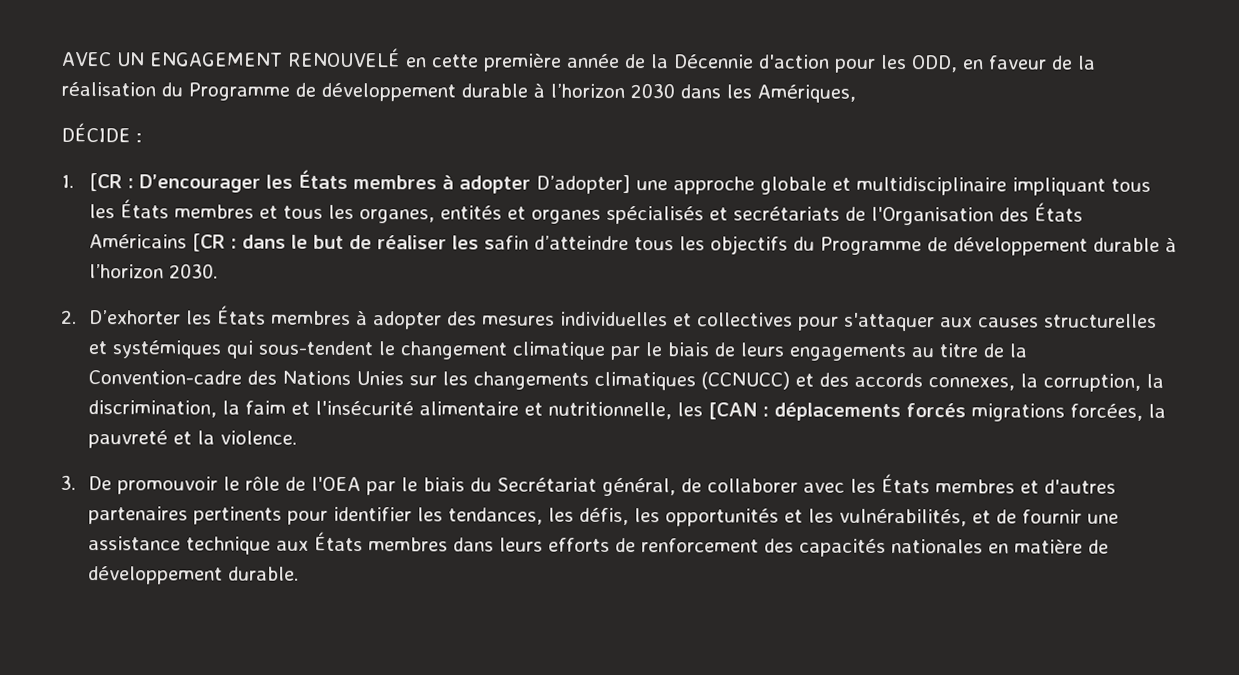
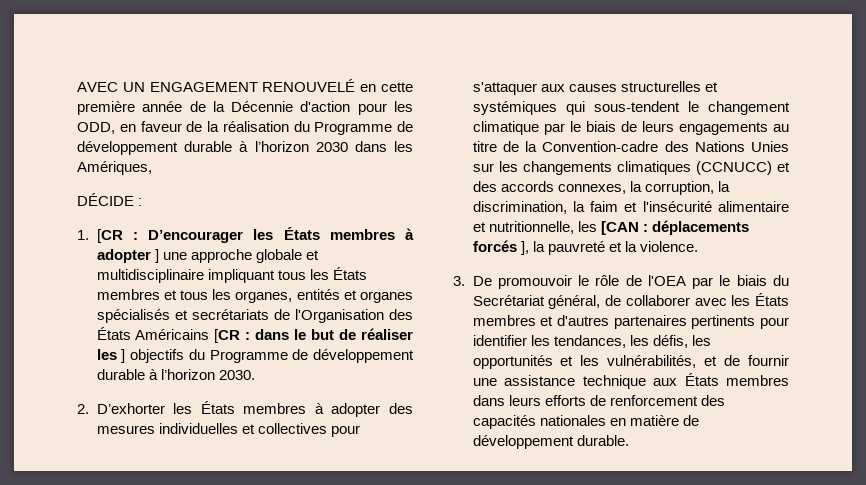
[535,174,631,195] D’adopter] -> [154,249,159,263] ]
[483,235,705,251] safin d’atteindre tous les -> [121,349,126,363] ]
[970,403,1143,422] migrations forcées, -> [520,241,529,255] ],

